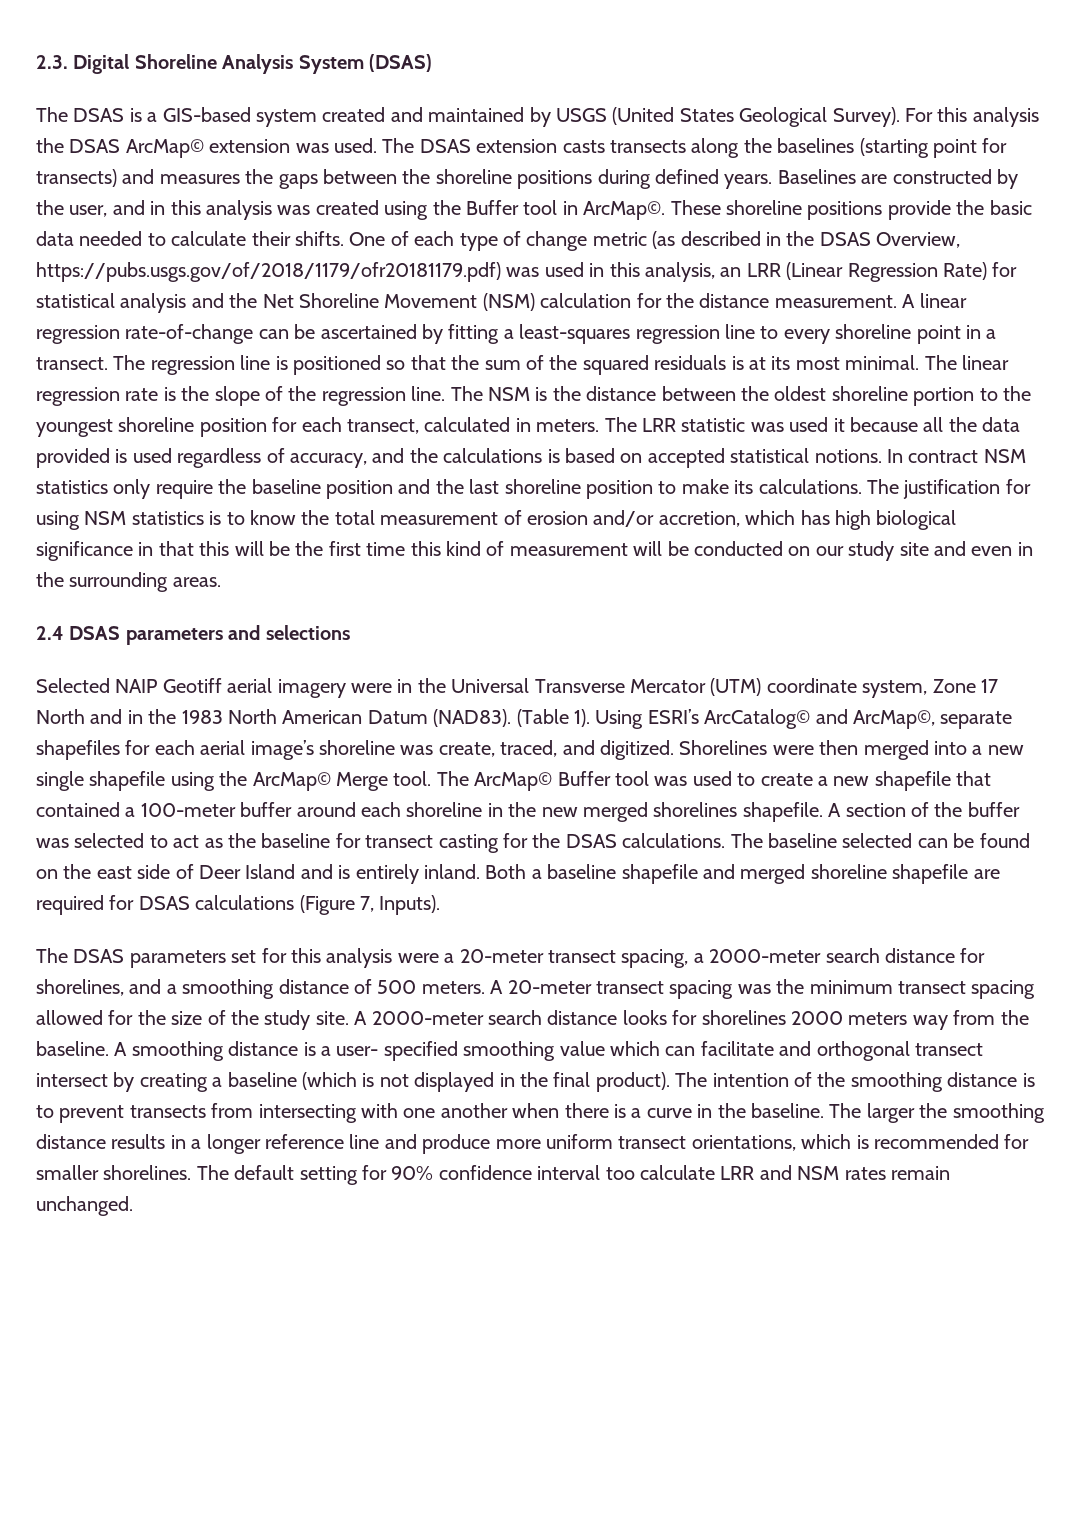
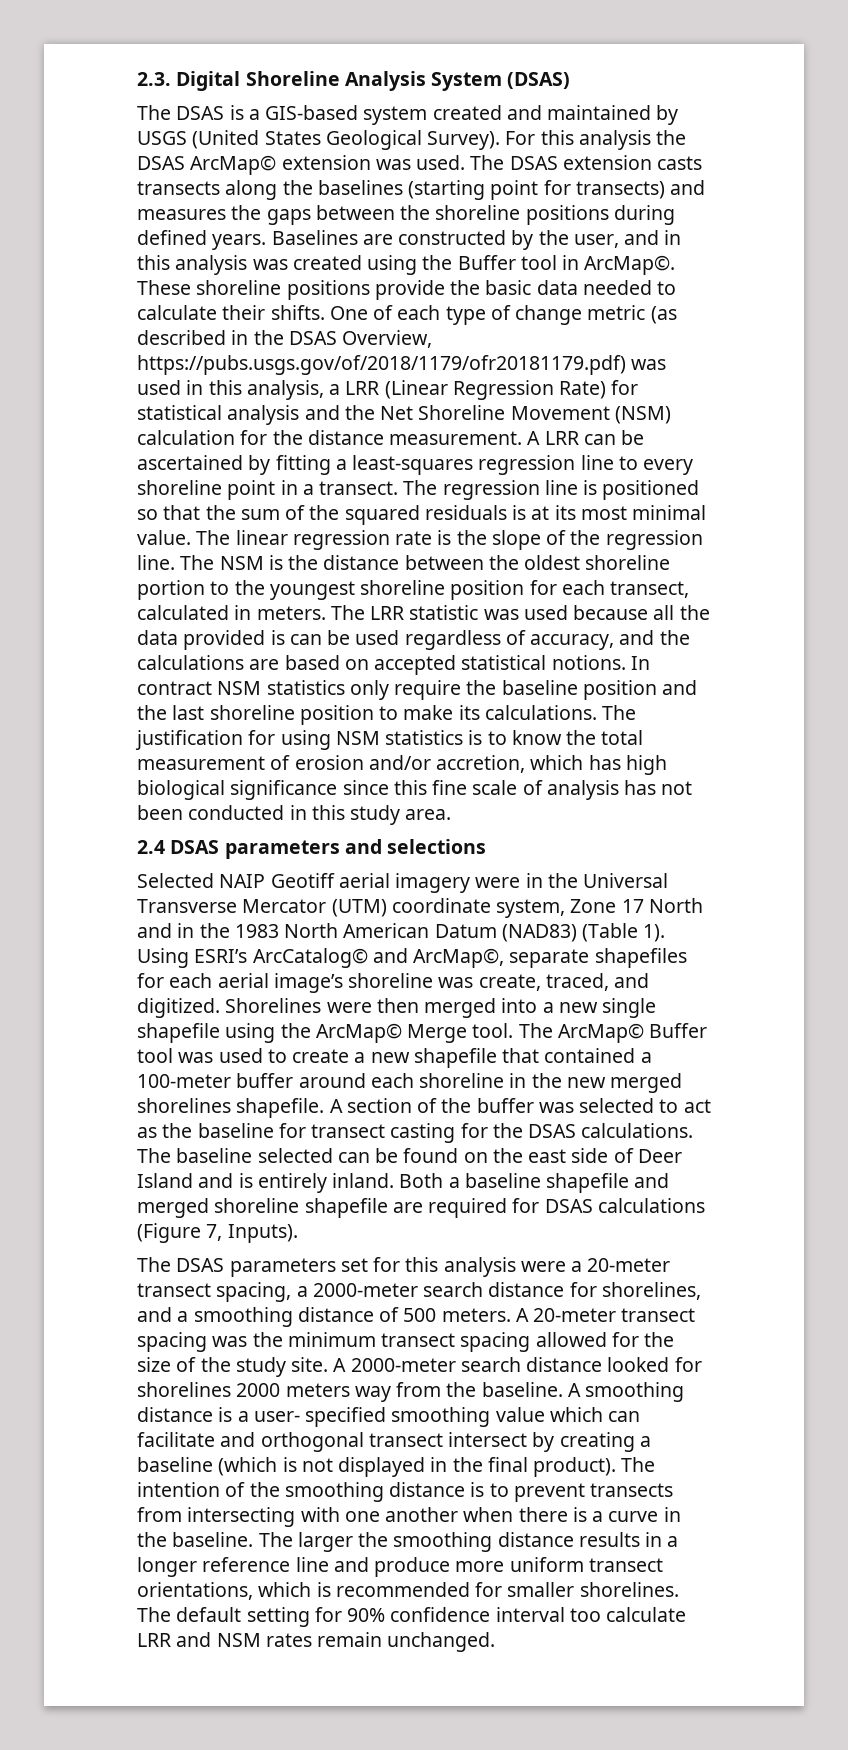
[720,267,742,277] an -> [329,384,341,395] a
[919,293,967,308] [36,324,254,344] linear regression rate-of-change -> [544,431,579,445] LRR
[845,355,920,370] minimal. -> [632,505,707,520] [137,530,191,545] minimal value.
[833,418,845,432] it -> (568, 612) none
(128, 456) none -> [289,630,351,645] can be
[547,449,560,463] is -> [249,659,280,670] are
[138,541,1033,561] [36,572,221,592] in that this will be the first time this kind of measurement will be conducted on our study site and even in the surrounding areas. -> [342,780,693,800] [137,805,452,825] since this fine scale of analysis has not been conducted in this study area.
[433,709,512,727] (NAD83). -> [501,924,577,942] (NAD83)
[622,1010,667,1025] looks -> [607,1357,670,1372] looked

